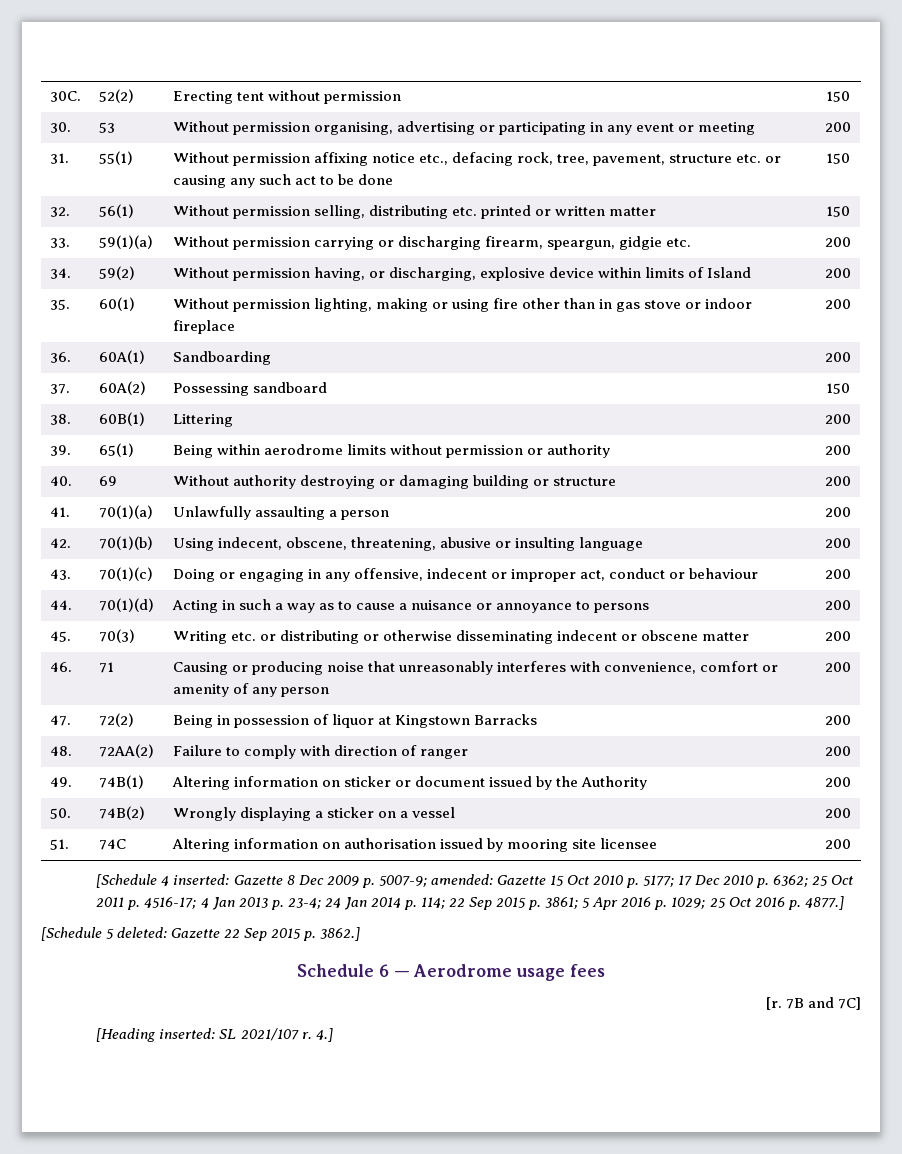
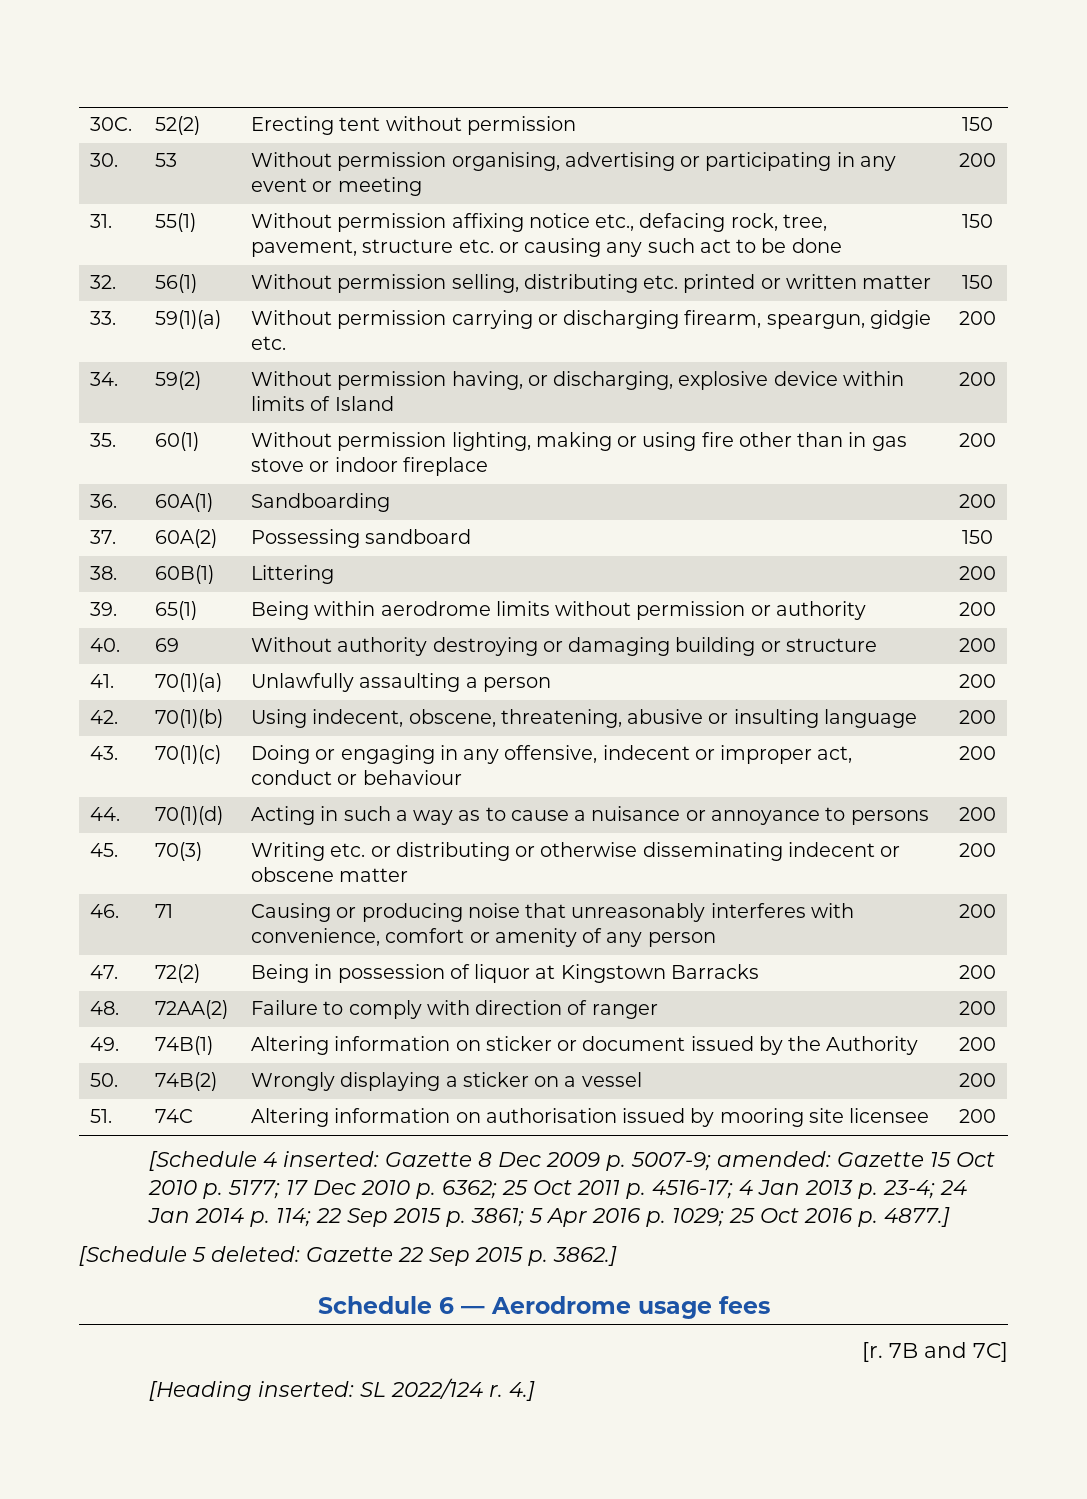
[240,1028,299,1041] 2021/107 -> [390,1378,483,1399] 2022/124

